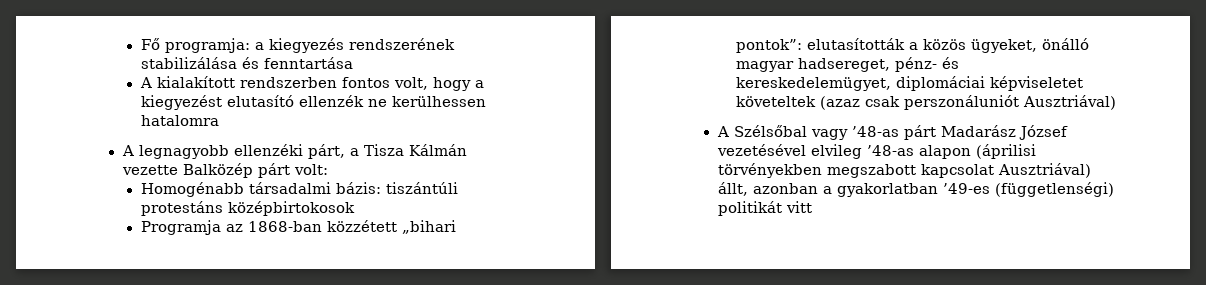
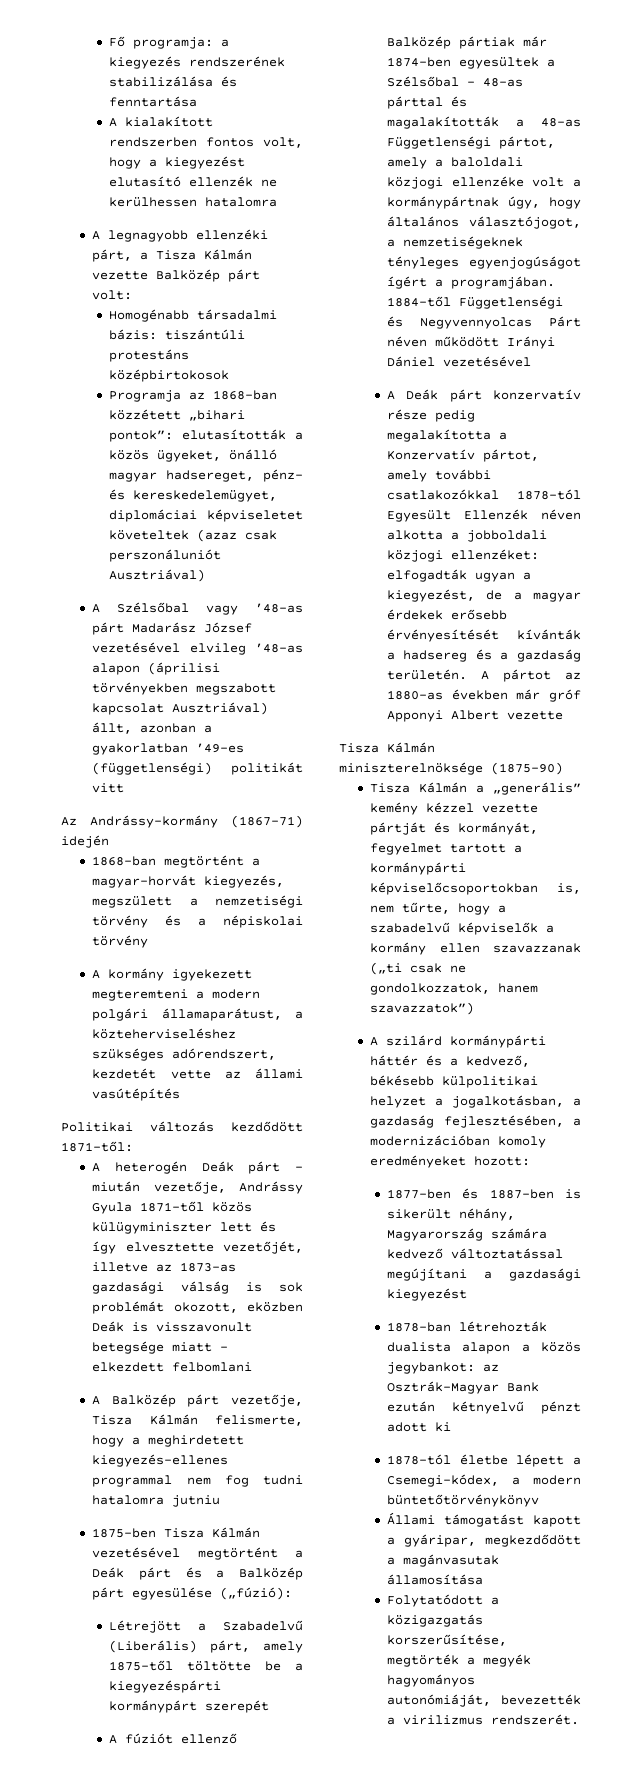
(812, 207) none -> [61,815,303,828] [61,835,109,848] [92,855,261,868] [92,875,285,888] [92,895,303,908] [92,915,303,928] [92,935,149,948] [92,968,253,981] [92,989,261,1001] [92,1008,303,1021] [92,1028,237,1039] [92,1048,277,1061] [92,1068,303,1079] [92,1088,181,1101] [61,1121,303,1132] [61,1141,133,1152] [92,1161,303,1174] [92,1181,303,1194] [92,1201,253,1214] [92,1221,277,1234] [92,1241,303,1254] [92,1262,237,1272] [92,1281,303,1294] [92,1301,303,1314] [92,1321,253,1332] [92,1341,229,1354] [92,1362,253,1372] [92,1394,303,1407] [92,1414,303,1426] [92,1435,245,1447] [92,1454,229,1467] [92,1475,303,1487] [92,1495,221,1507] [92,1527,261,1538] [92,1547,303,1560] [92,1567,303,1580] [92,1587,293,1600] [108,1620,303,1633] [108,1640,303,1653] [108,1660,303,1671] [108,1680,221,1693] [108,1700,269,1713] [108,1733,237,1744] [386,36,547,49] [386,57,555,69] [386,76,523,87] [386,96,467,109] [386,116,581,129] [386,136,555,149] [386,157,523,169] [386,176,581,189] [386,196,581,209] [386,216,581,229] [386,236,523,249] [386,256,581,269] [386,276,555,289] [386,296,563,309] [386,316,581,329] [386,336,555,349] [386,356,531,367] [386,389,581,402] [386,409,475,422] [386,429,507,442] [386,449,539,462] [386,469,491,482] [386,489,581,500] [386,509,581,522] [386,530,547,542] [386,549,539,562] [386,569,531,582] [386,589,581,602] [386,609,507,620] [386,629,581,642] [386,649,581,662] [386,669,581,682] [386,689,581,702] [386,710,563,722] [339,742,435,753] [339,762,563,775] [370,782,581,795] [370,802,539,815] [370,822,539,835] [370,843,523,855] [370,862,467,875] [370,882,581,895] [370,902,507,915] [370,922,555,935] [370,942,581,955] [370,962,467,975] [370,983,539,995] [370,1002,475,1015] [370,1035,547,1048] [370,1055,531,1067] [370,1075,539,1088] [370,1095,581,1108] [370,1115,581,1128] [370,1135,547,1148] [370,1155,531,1168] [386,1188,581,1199] [386,1208,515,1221] [386,1228,547,1241] [386,1248,563,1259] [386,1268,581,1281] [386,1288,467,1301] [386,1321,547,1332] [386,1342,581,1354] [386,1362,499,1374] [386,1381,539,1394] [386,1401,581,1414] [386,1422,451,1432] [386,1454,581,1467] [386,1474,581,1487] [386,1494,539,1507] [386,1512,581,1527] [386,1534,581,1547] [386,1554,499,1567] [386,1574,483,1585] [386,1594,499,1607] [386,1614,483,1627] [386,1634,507,1646] [386,1654,531,1667] [386,1674,475,1687] [386,1694,581,1707] [386,1714,579,1725] // Az Andrássy-kormány (1867-71) idején // 1868-ban megtörtént a magyar-horvát kiegyezés, megszülett a nemzetiségi törvény és a népiskolai törvény // A kormány igyekezett megteremteni a modern polgári államaparátust, a közteherviseléshez szükséges adórendszert, kezdetét vette az állami vasútépítés // Politikai változás kezdődött 1871-től: // A heterogén Deák párt – miután vezetője, Andrássy Gyula 1871-től közös külügyminiszter lett és így elvesztette vezetőjét, illetve az 1873-as gazdasági válság is sok problémát okozott, eközben Deák is visszavonult betegsége miatt – elkezdett felbomlani // A Balközép párt vezetője, Tisza Kálmán felismerte, hogy a meghirdetett kiegyezés-ellenes programmal nem fog tudni hatalomra jutniu // 1875-ben Tisza Kálmán vezetésével megtörtént a Deák párt és a Balközép párt egyesülése („fúzió): // Létrejött a Szabadelvű (Liberális) párt, amely 1875-től töltötte be a kiegyezéspárti kormánypárt szerepét // A fúziót ellenző Balközép pártiak már 1874-ben egyesültek a Szélsőbal – 48-as párttal és magalakították a 48-as Függetlenségi pártot, amely a baloldali közjogi ellenzéke volt a kormánypártnak úgy, hogy általános választójogot, a nemzetiségeknek tényleges egyenjogúságot ígért a programjában. 1884-től Függetlenségi és Negyvennyolcas Párt néven működött Irányi Dániel vezetésével // A Deák párt konzervatív része pedig megalakította a Konzervatív pártot, amely további csatlakozókkal 1878-tól Egyesült Ellenzék néven alkotta a jobboldali közjogi ellenzéket: elfogadták ugyan a kiegyezést, de a magyar érdekek erősebb érvényesítését kívánták a hadsereg és a gazdaság területén. A pártot az 1880-as években már gróf Apponyi Albert vezette // Tisza Kálmán miniszterelnöksége (1875-90) // Tisza Kálmán a „generális” kemény kézzel vezette pártját és kormányát, fegyelmet tartott a kormánypárti képviselőcsoportokban is, nem tűrte, hogy a szabadelvű képviselők a kormány ellen szavazzanak („ti csak ne gondolkozzatok, hanem szavazzatok”) // A szilárd kormánypárti háttér és a kedvező, békésebb külpolitikai helyzet a jogalkotásban, a gazdaság fejlesztésében, a modernizációban komoly eredményeket hozott: // 1877-ben és 1887-ben is sikerült néhány, Magyarország számára kedvező változtatással megújítani a gazdasági kiegyezést // 1878-ban létrehozták dualista alapon a közös jegybankot: az Osztrák-Magyar Bank ezután kétnyelvű pénzt adott ki // 1878-tól életbe lépett a Csemegi-kódex, a modern büntetőtörvénykönyv // Állami támogatást kapott a gyáripar, megkezdődött a magánvasutak államosítása // Folytatódott a közigazgatás korszerűsítése, megtörték a megyék hagyományos autonómiáját, bevezették a virilizmus rendszerét.

